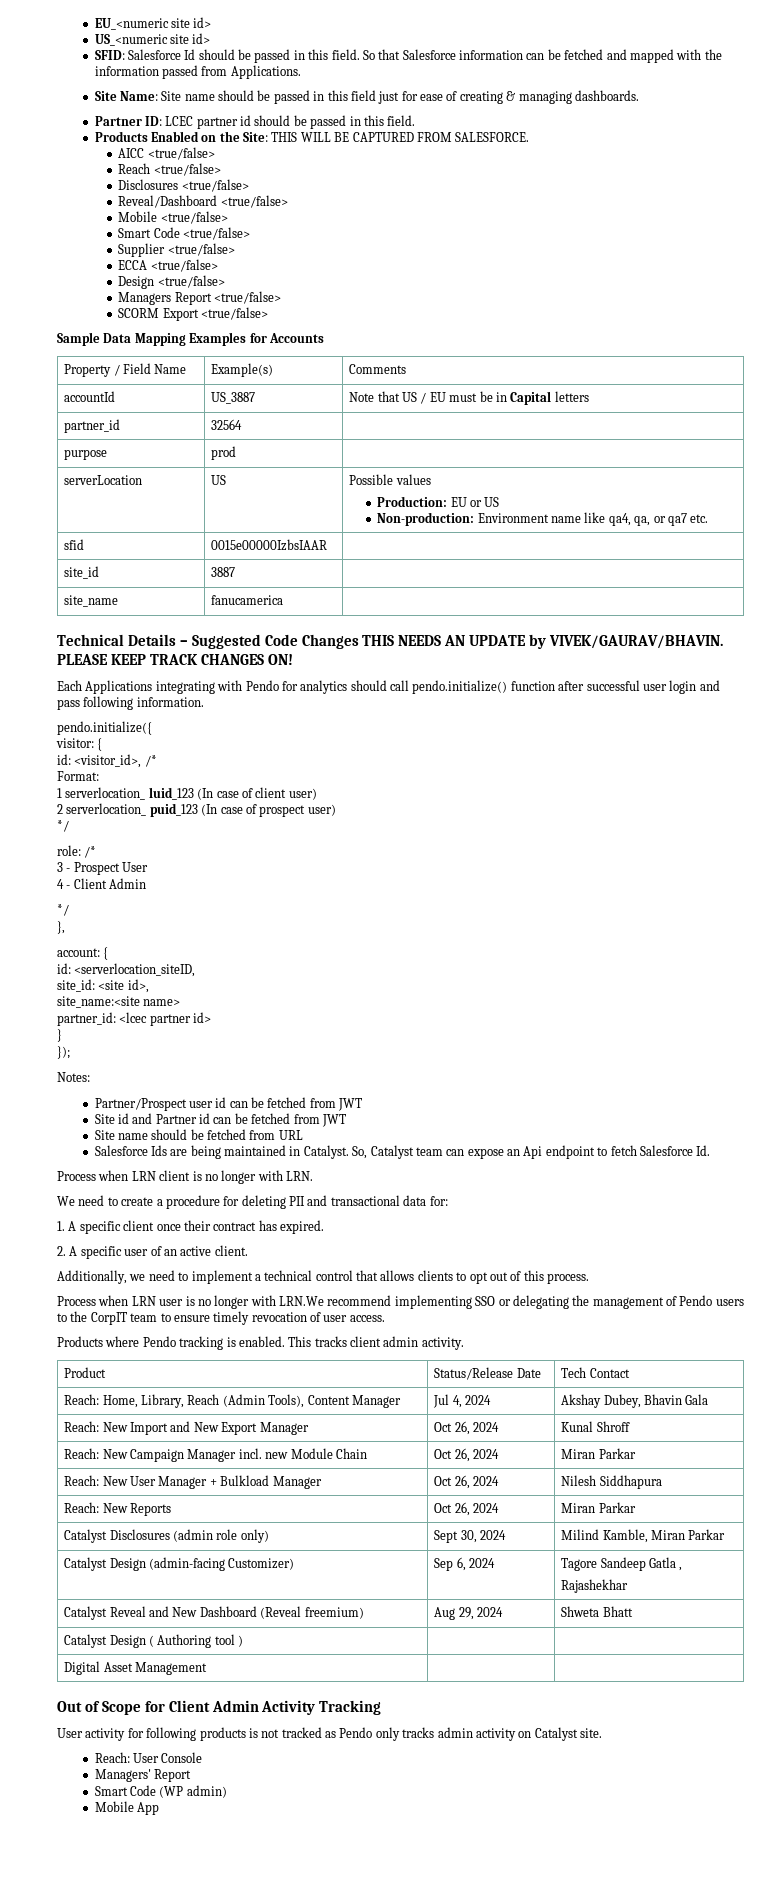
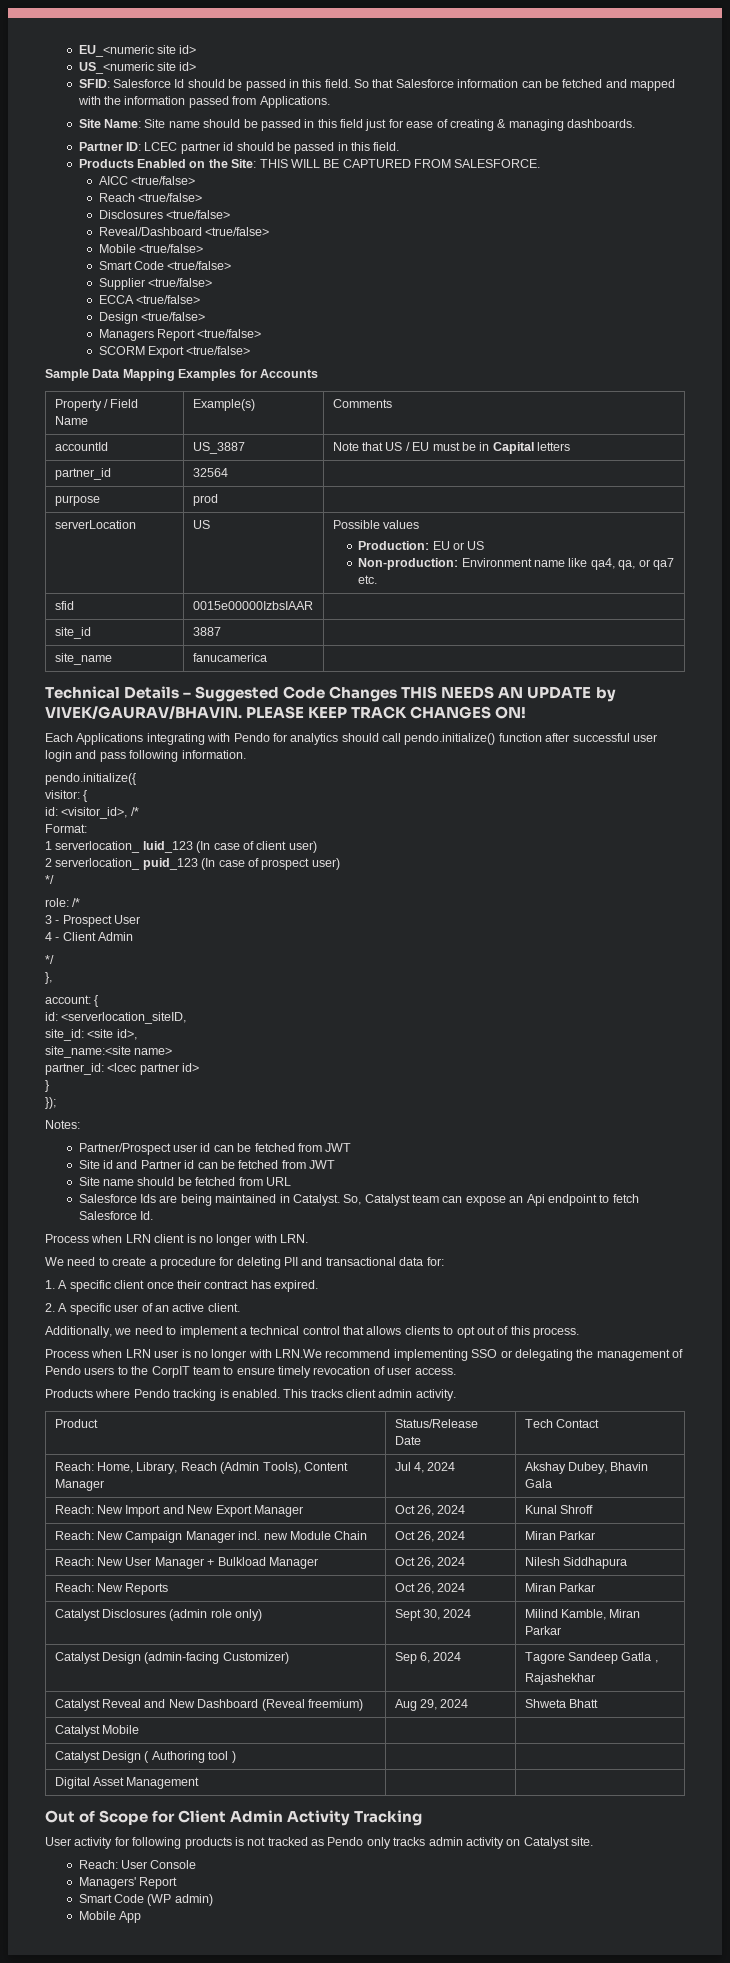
(633, 1611) none -> [54,1725,140,1737] // Catalyst Mobile | |

